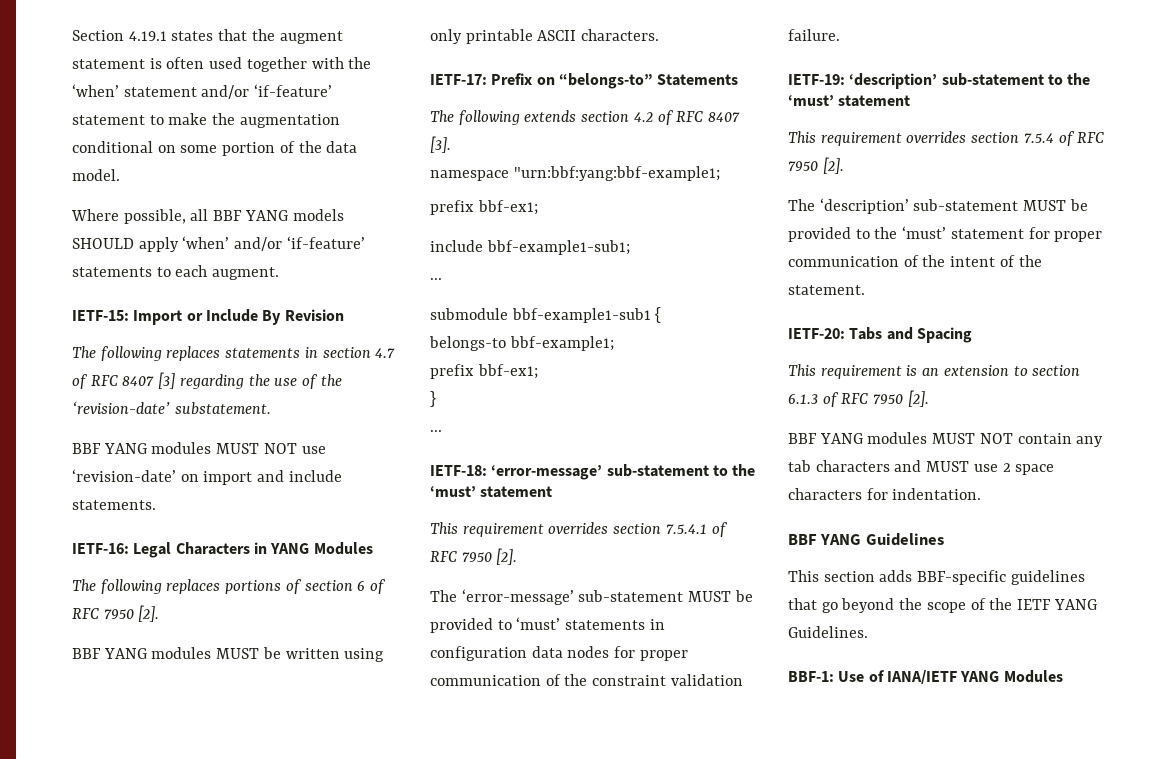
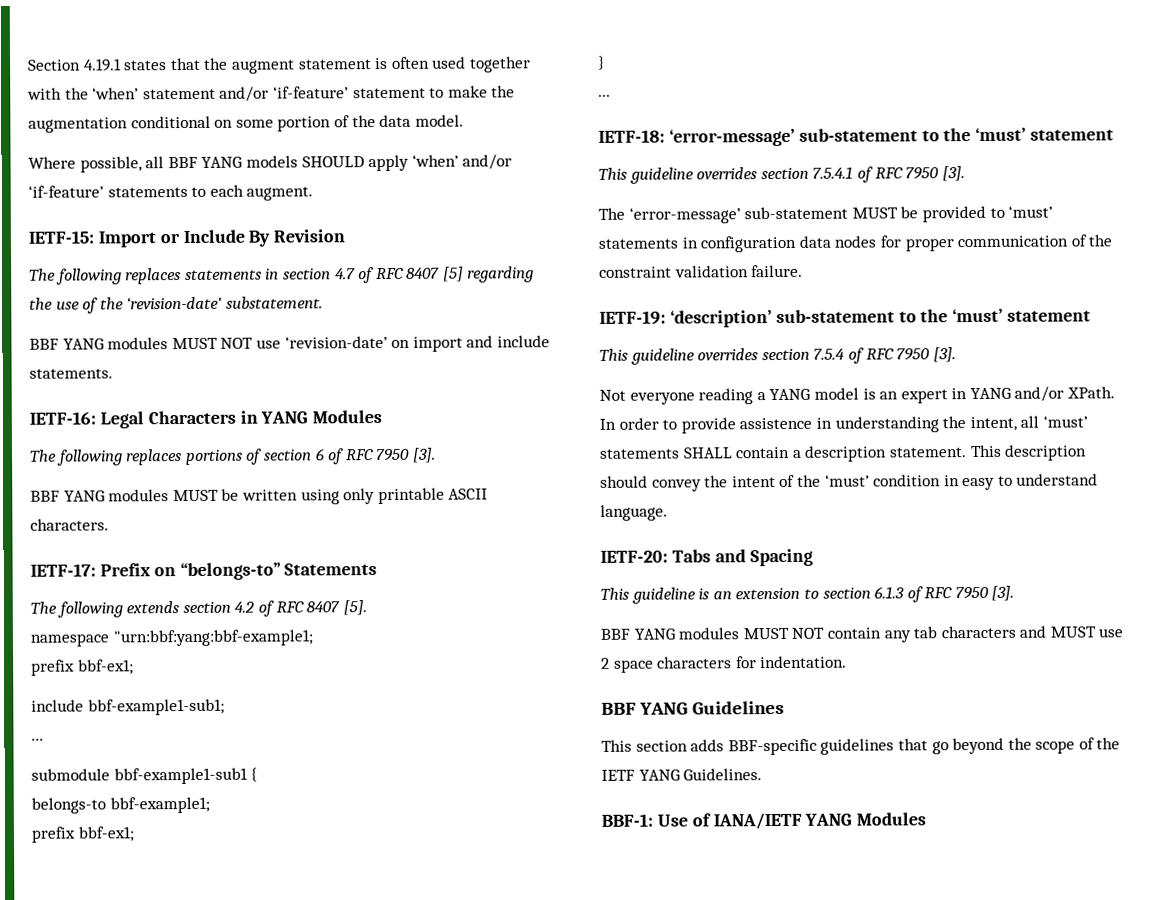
[158,372,176,389] [3] -> [442,266,464,282] [5]
[138,605,160,622] [2]. -> [411,447,436,463] [3].
[430,136,451,153] [3]. -> [342,600,367,616] [5].
[462,523,544,537] requirement -> [629,167,694,184] guideline
[496,548,518,565] [2]. -> [941,166,965,182] [3].
[820,132,902,146] requirement -> [630,348,695,365] guideline
[822,157,844,174] [788,198,1088,214] [788,226,1103,242] [788,255,1042,267] [788,285,865,295] [2]. // The ‘description’ sub-statement MUST be provided to the ‘must’ statement for proper communication of the intent of the statement. -> [932,347,956,363] [599,386,1116,405] [599,415,1088,434] [599,444,1088,462] [600,473,1099,492] [600,504,668,521] [3]. // Not everyone reading a YANG model is an expert in YANG and/or XPath. In order to provide assistence in understanding the intent, all ‘must’ statements SHALL contain a description statement. This description should convey the intent of the ‘must’ condition in easy to understand language.
[820,365,902,379] requirement -> [631,587,696,604] guideline
[907,390,929,407] [2]. -> [991,585,1015,601] [3].

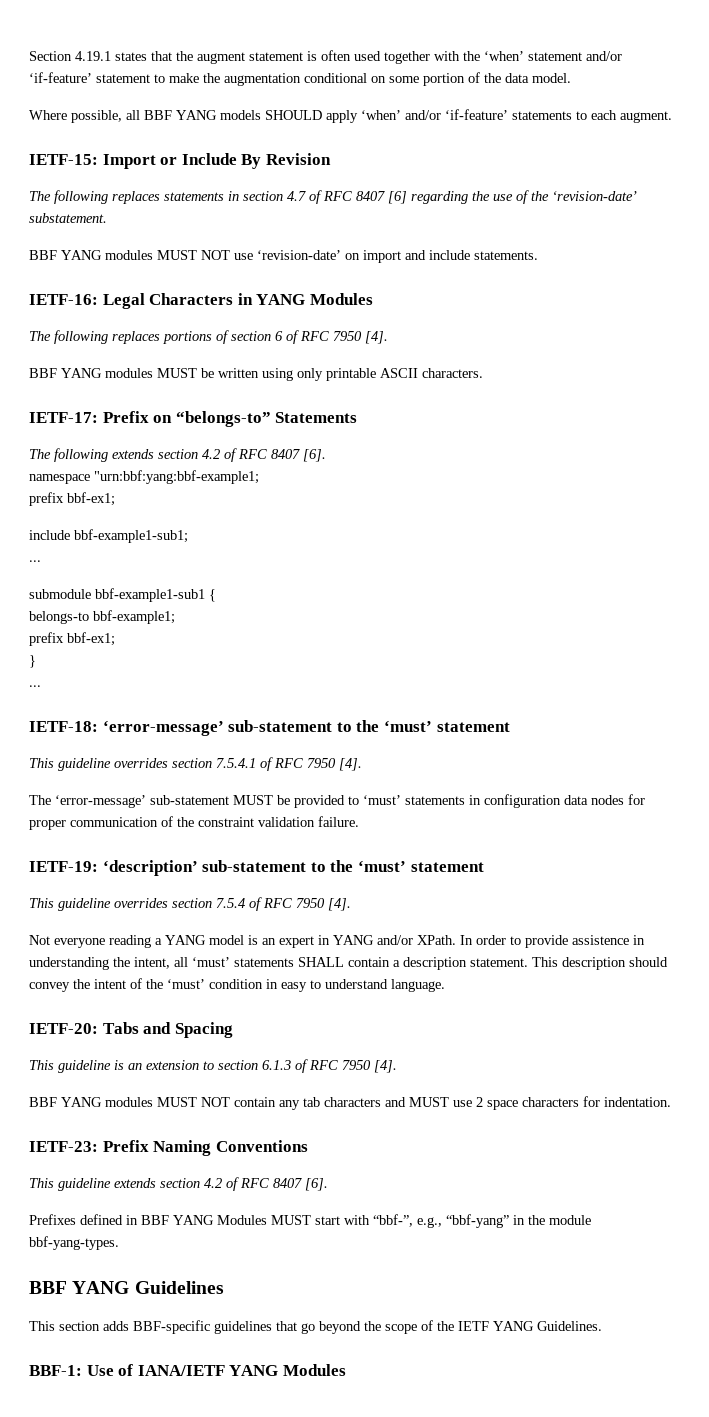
[442,266,464,282] [5] -> [388,191,407,204] [6]
[411,447,436,463] [3]. -> [365,331,388,344] [4].
[342,600,367,616] [5]. -> [303,449,326,462] [6].
[941,166,965,182] [3]. -> [339,758,362,771] [4].
[932,347,956,363] [3]. -> [328,898,351,911] [4].
[991,585,1015,601] [3]. -> [374,1060,397,1073] [4].
(848, 662) none -> [29,1140,308,1156] [29,1177,328,1191] [29,1214,591,1228] [29,1236,119,1250] // IETF-23: Prefix Naming Conventions // This guideline extends section 4.2 of RFC 8407 [6]. // Prefixes defined in BBF YANG Modules MUST start with “bbf-”, e.g., “bbf-yang” in the module bbf-yang-types.

